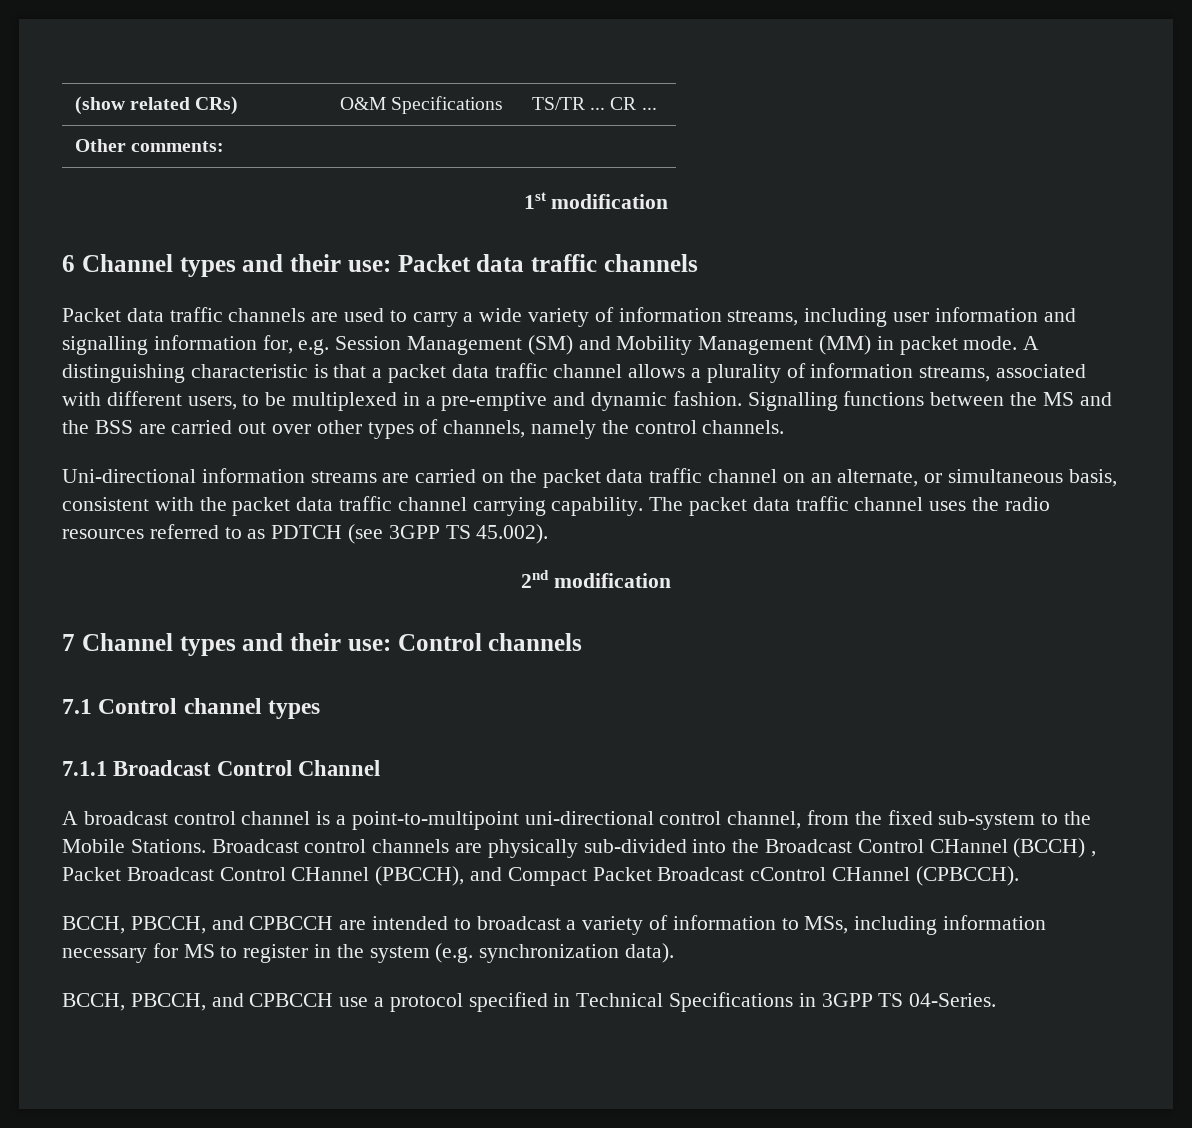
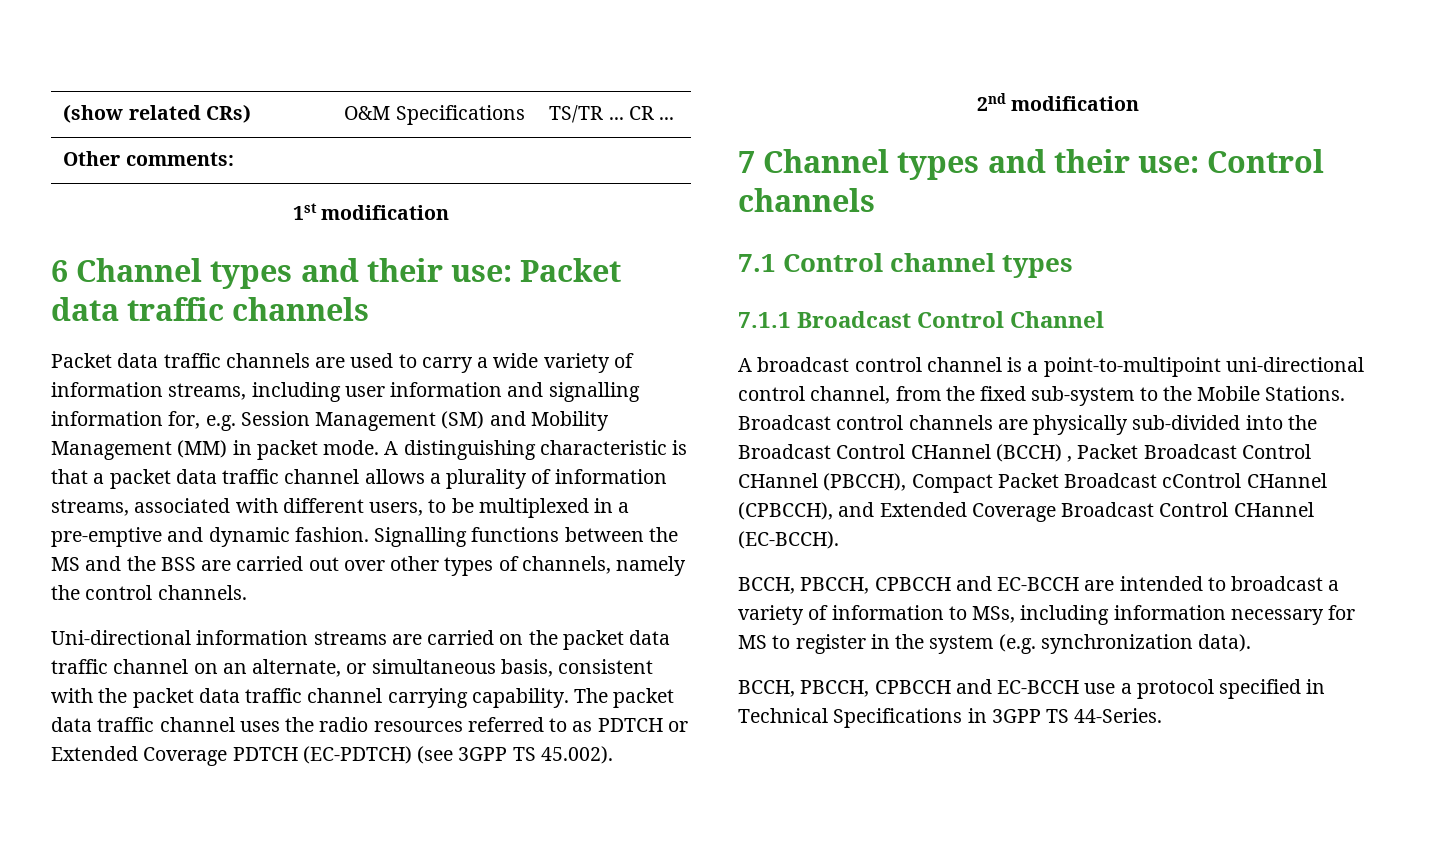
(343, 532) none -> [667,721,688,732] [51,746,412,766] or Extended Coverage PDTCH (EC-PDTCH)
[470,867,503,881] and -> (907, 482) none
[915,866,1019,886] [62,916,334,934] (CPBCCH). // BCCH, PBCCH, and CPBCCH -> [738,502,1314,522] [738,531,839,549] [738,576,1080,594] (CPBCCH), and Extended Coverage Broadcast Control CHannel (EC-BCCH). // BCCH, PBCCH, CPBCCH and EC-BCCH
[211,993,334,1007] and CPBCCH -> [874,679,1080,694] CPBCCH and EC-BCCH
[909,993,997,1007] 04-Series. -> [1074,708,1163,723] 44-Series.

